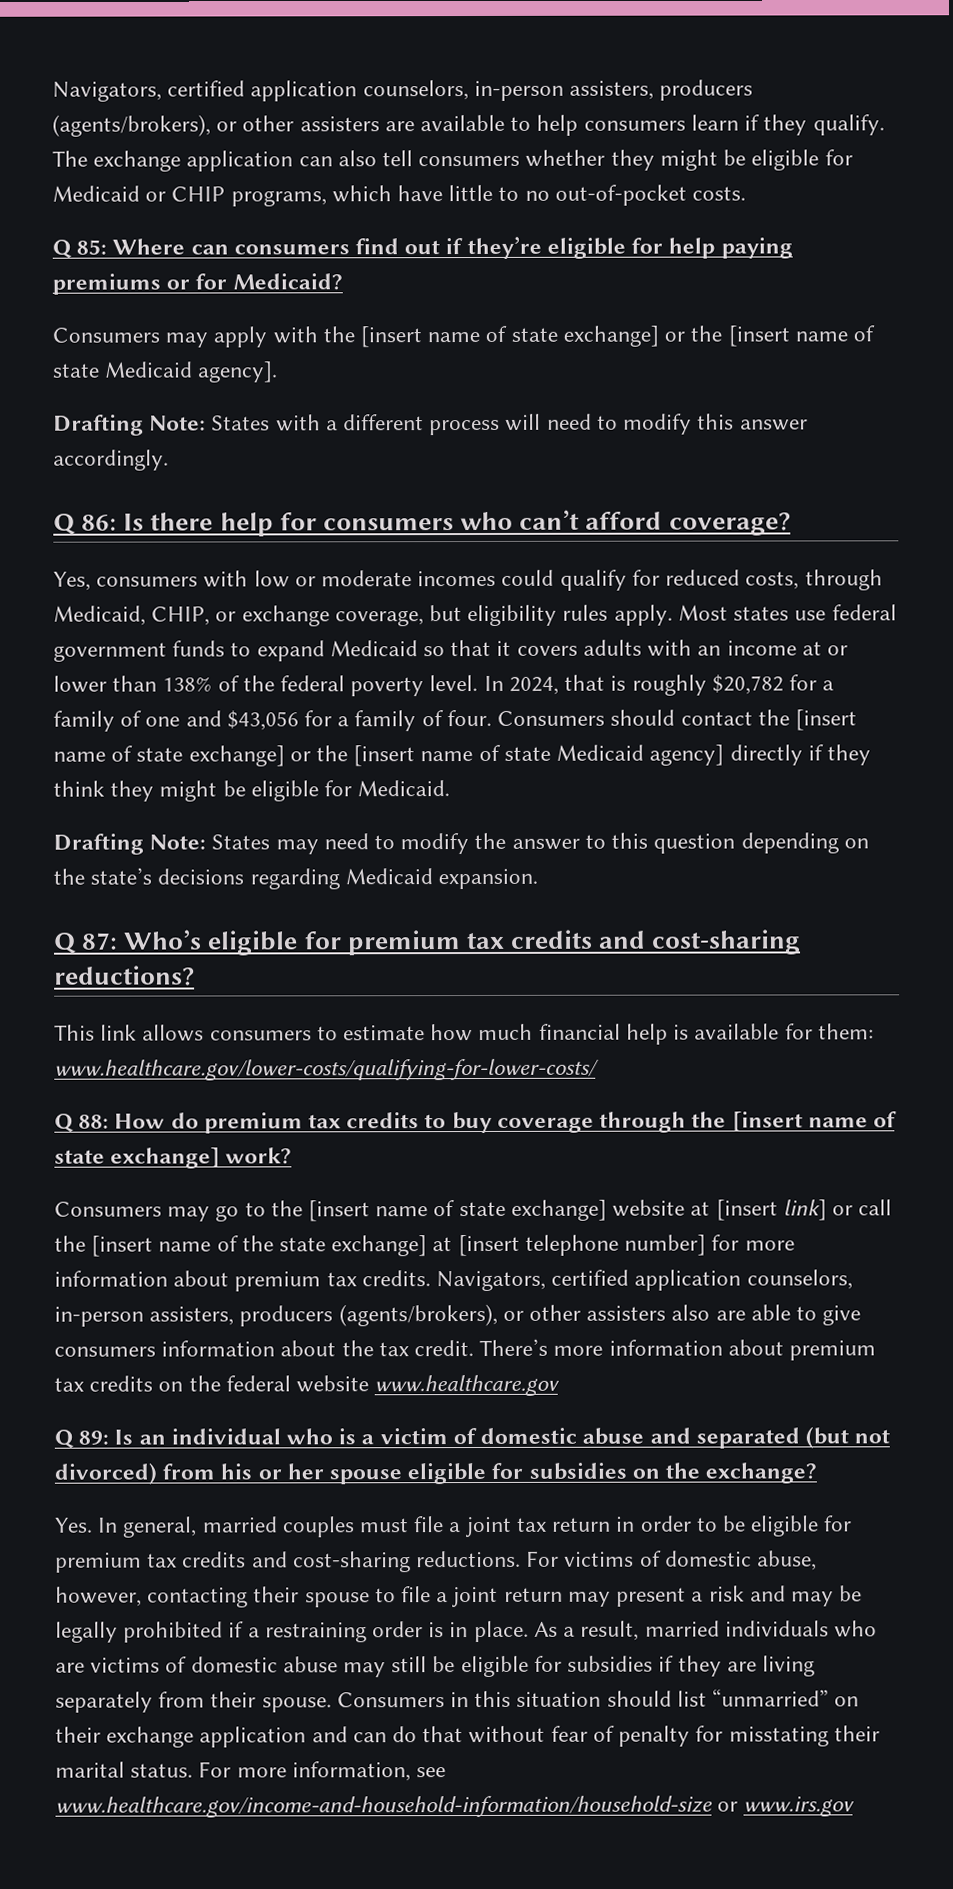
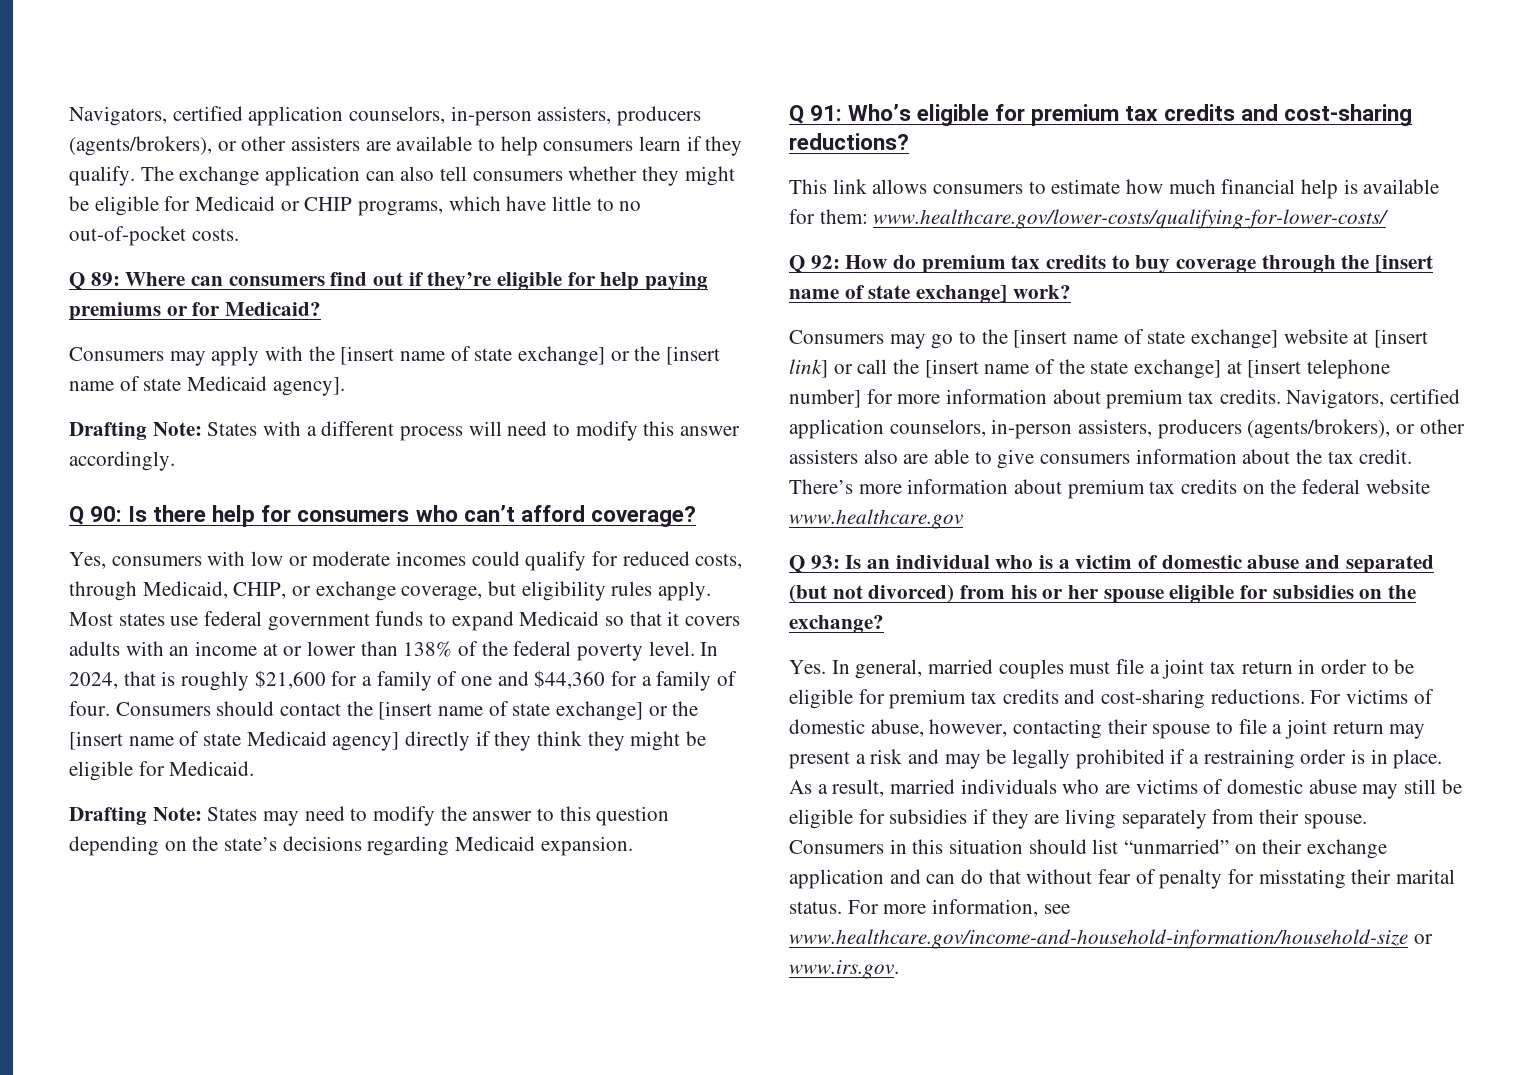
[76,239,108,255] 85: -> [90,272,120,286] 89:
[81,514,118,531] 86: -> [90,506,123,522] 90:
[711,674,784,695] $20,782 -> [254,670,326,689] $21,600
[226,710,299,731] $43,056 -> [534,670,606,689] $44,360
[81,932,119,950] 87: -> [810,105,843,121] 91:
[78,1114,110,1129] 88: -> [810,255,840,269] 92:
[78,1430,110,1445] 89: -> [810,555,840,569] 93:
[743,1796,856,1817] www.irs.gov -> [789,960,899,979] www.irs.gov.

